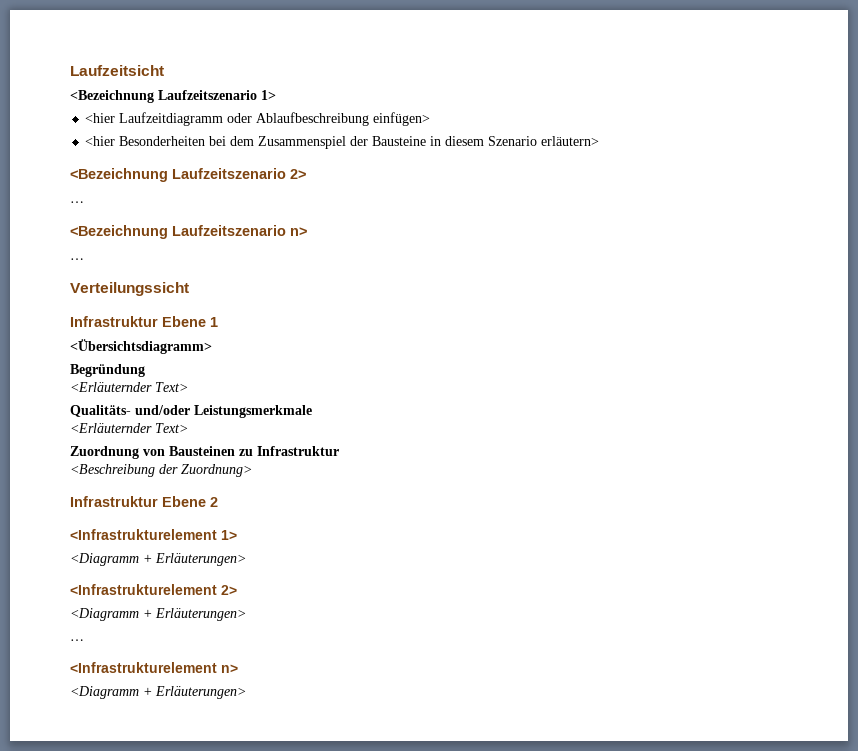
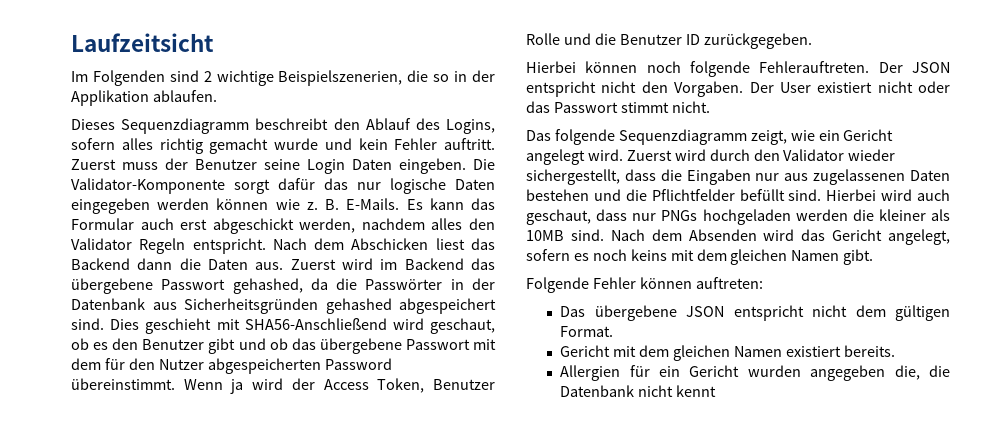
[70,90,276,103] [85,112,431,126] [85,136,600,149] [70,168,306,182] [70,201,84,203] [70,225,307,239] [70,258,84,260] [70,282,189,296] [70,316,218,327] [70,339,212,354] [70,364,145,377] [70,382,188,392] [70,405,312,418] [70,423,188,433] [70,446,339,459] [70,464,252,477] [70,496,218,507] [70,529,237,540] [70,553,246,566] [70,584,237,595] [70,608,246,621] [70,639,84,641] [70,662,238,673] [70,686,246,699] <Bezeichnung Laufzeitszenario 1> // <hier Laufzeitdiagramm oder Ablaufbeschreibung einfügen> // <hier Besonderheiten bei dem Zusammenspiel der Bausteine in diesem Szenario erläutern> // <Bezeichnung Laufzeitszenario 2> // … // <Bezeichnung Laufzeitszenario n> // … // Verteilungssicht // Infrastruktur Ebene 1 // <Übersichtsdiagramm> // Begründung // <Erläuternder Text> // Qualitäts- und/oder Leistungsmerkmale // <Erläuternder Text> // Zuordnung von Bausteinen zu Infrastruktur // <Beschreibung der Zuordnung> // Infrastruktur Ebene 2 // <Infrastrukturelement 1> // <Diagramm + Erläuterungen> // <Infrastrukturelement 2> // <Diagramm + Erläuterungen> // … // <Infrastrukturelement n> // <Diagramm + Erläuterungen> -> [71,70,496,86] [71,90,217,106] [71,118,496,134] [71,138,495,154] [71,158,495,174] [71,178,495,194] [71,198,496,214] [71,218,495,234] [71,238,495,254] [71,258,495,270] [71,278,495,294] [71,298,496,314] [71,318,495,334] [71,338,496,354] [71,358,392,374] [71,378,496,394] [526,33,812,49] [526,61,950,77] [526,81,950,97] [526,101,710,113] [526,129,894,145] [526,149,896,165] [526,169,950,185] [526,189,950,201] [526,209,950,225] [526,229,950,245] [526,249,874,265] [526,277,763,293] [560,305,950,321] [560,326,614,337] [560,345,895,361] [560,365,950,381] [560,385,717,397] Im Folgenden sind 2 wichtige Beispielszenerien, die so in der Applikation ablaufen. // Dieses Sequenzdiagramm beschreibt den Ablauf des Logins, sofern alles richtig gemacht wurde und kein Fehler auftritt. Zuerst muss der Benutzer seine Login Daten eingeben. Die Validator-Komponente sorgt dafür das nur logische Daten eingegeben werden können wie z. B. E-Mails. Es kann das Formular auch erst abgeschickt werden, nachdem alles den Validator Regeln entspricht. Nach dem Abschicken liest das Backend dann die Daten aus. Zuerst wird im Backend das übergebene Passwort gehashed, da die Passwörter in der Datenbank aus Sicherheitsgründen gehashed abgespeichert sind. Dies geschieht mit SHA56-Anschließend wird geschaut, ob es den Benutzer gibt und ob das übergebene Passwort mit dem für den Nutzer abgespeicherten Password übereinstimmt. Wenn ja wird der Access Token, Benutzer Rolle und die Benutzer ID zurückgegeben. // Hierbei können noch folgende Fehlerauftreten. Der JSON entspricht nicht den Vorgaben. Der User existiert nicht oder das Passwort stimmt nicht. // Das folgende Sequenzdiagramm zeigt, wie ein Gericht angelegt wird. Zuerst wird durch den Validator wieder sichergestellt, dass die Eingaben nur aus zugelassenen Daten bestehen und die Pflichtfelder befüllt sind. Hierbei wird auch geschaut, dass nur PNGs hochgeladen werden die kleiner als 10MB sind. Nach dem Absenden wird das Gericht angelegt, sofern es noch keins mit dem gleichen Namen gibt. // Folgende Fehler können auftreten: // Das übergebene JSON entspricht nicht dem gültigen Format. // Gericht mit dem gleichen Namen existiert bereits. // Allergien für ein Gericht wurden angegeben die, die Datenbank nicht kennt

